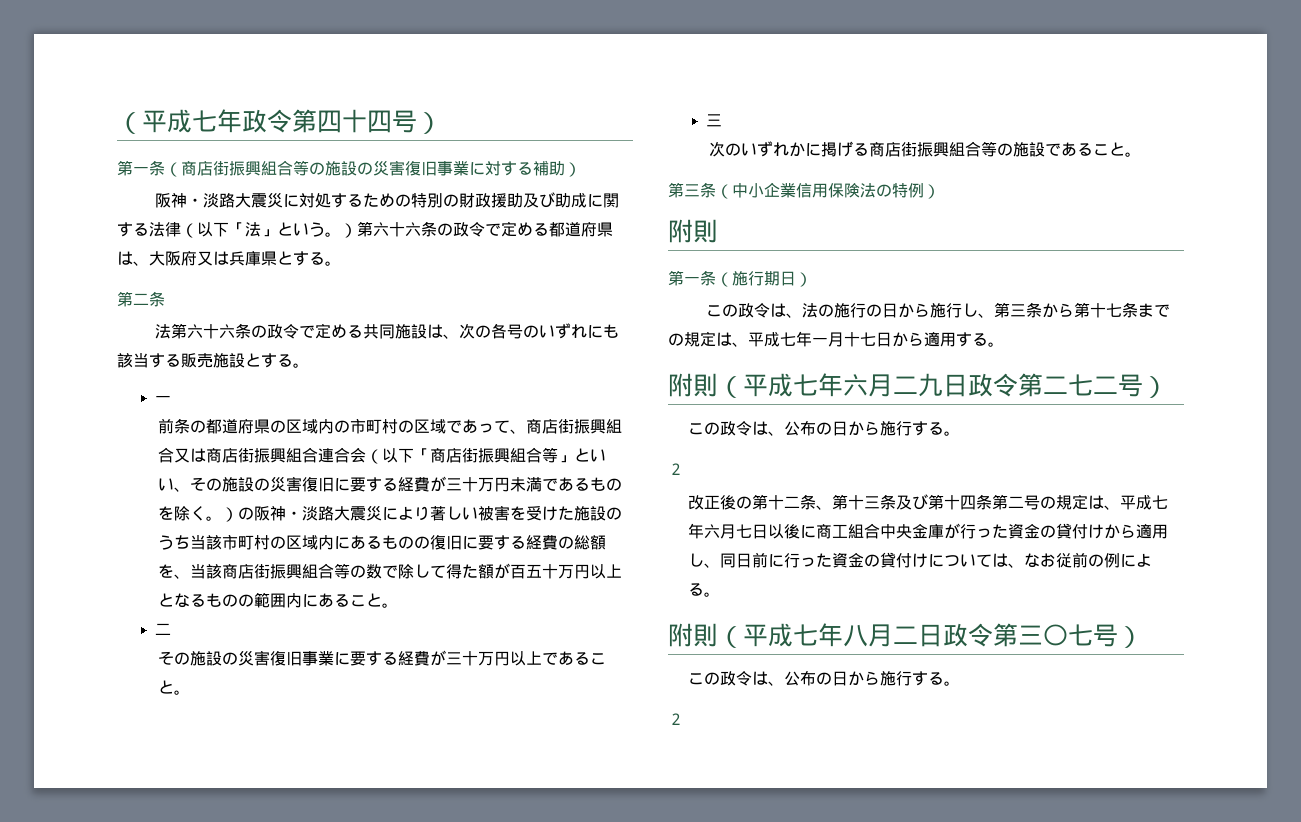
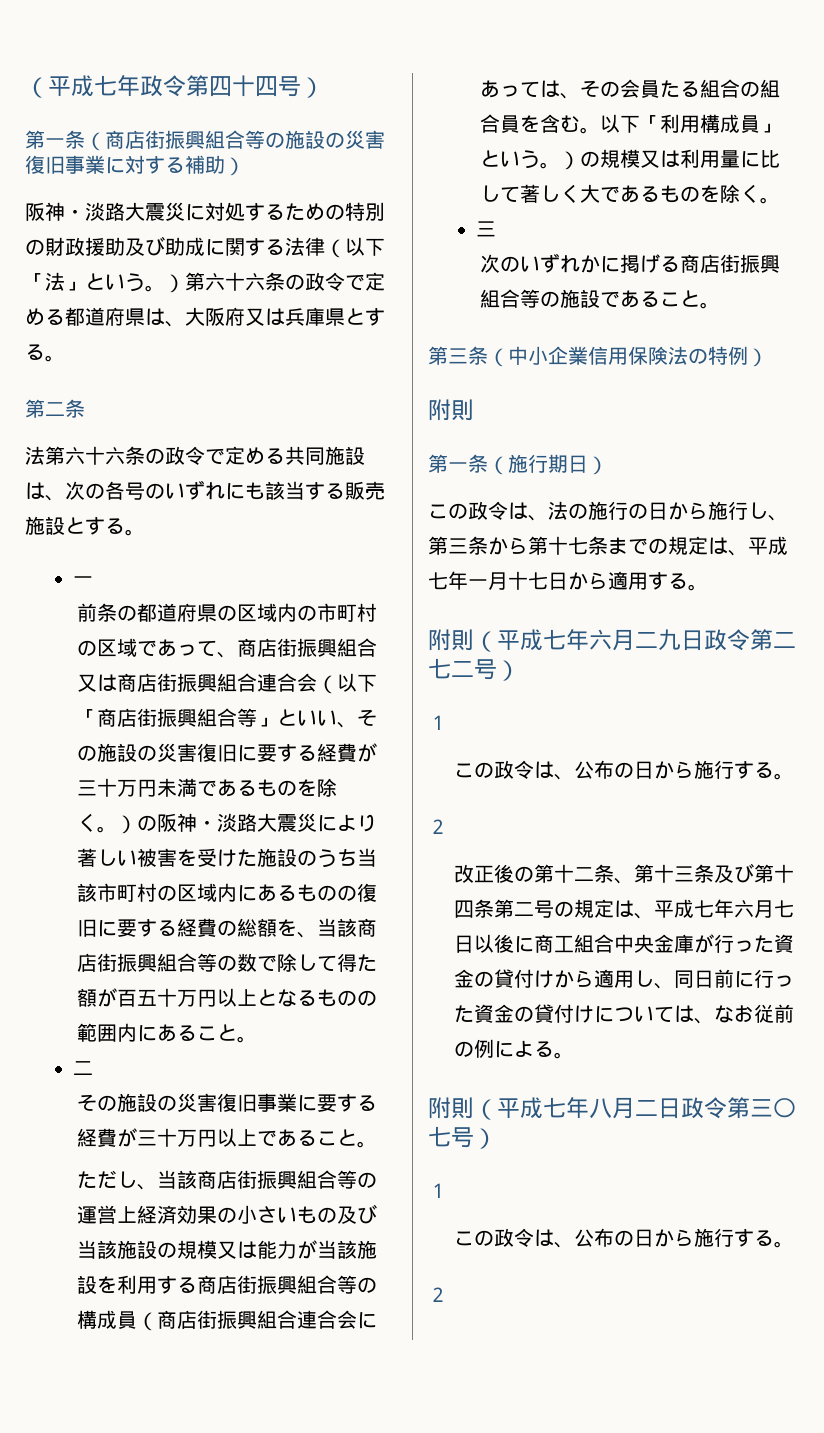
(190, 692) none -> [77,1170,378,1190] [77,1204,378,1224] [77,1240,378,1259] [77,1275,378,1294] [77,1310,378,1331] [480,79,781,99] [480,114,781,134] [480,149,781,170] [480,184,781,204] // ただし、当該商店街振興組合等の運営上経済効果の小さいもの及び当該施設の規模又は能力が当該施設を利用する商店街振興組合等の構成員（商店街振興組合連合会にあっては、その会員たる組合の組合員を含む。以下「利用構成員」という。）の規模又は利用量に比して著しく大であるものを除く。
(1168, 387) none -> [428,715,448,730] // １
(1143, 637) none -> [428,1183,448,1198] // １

